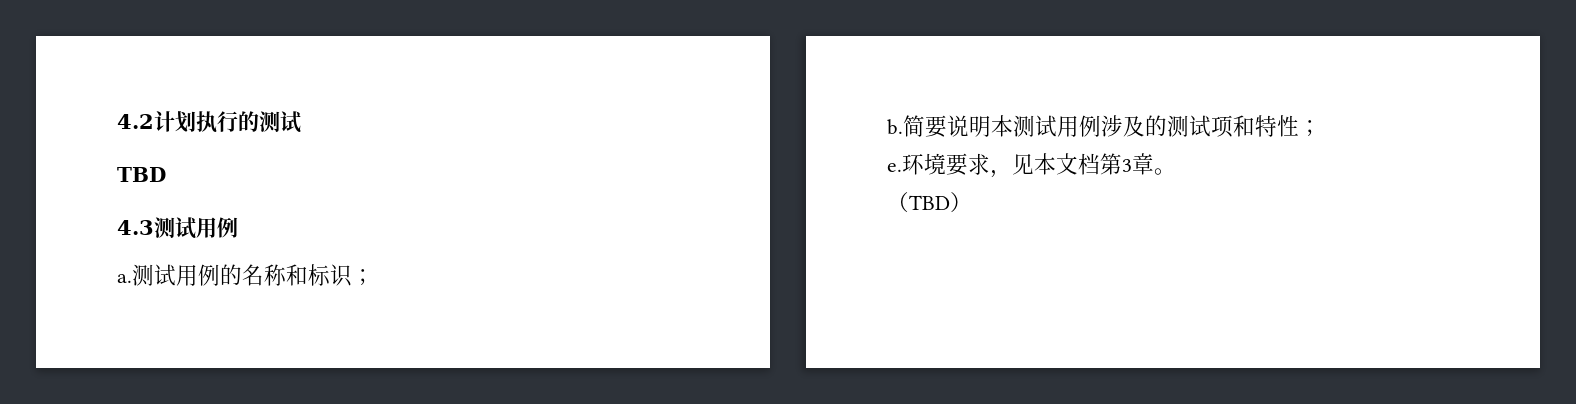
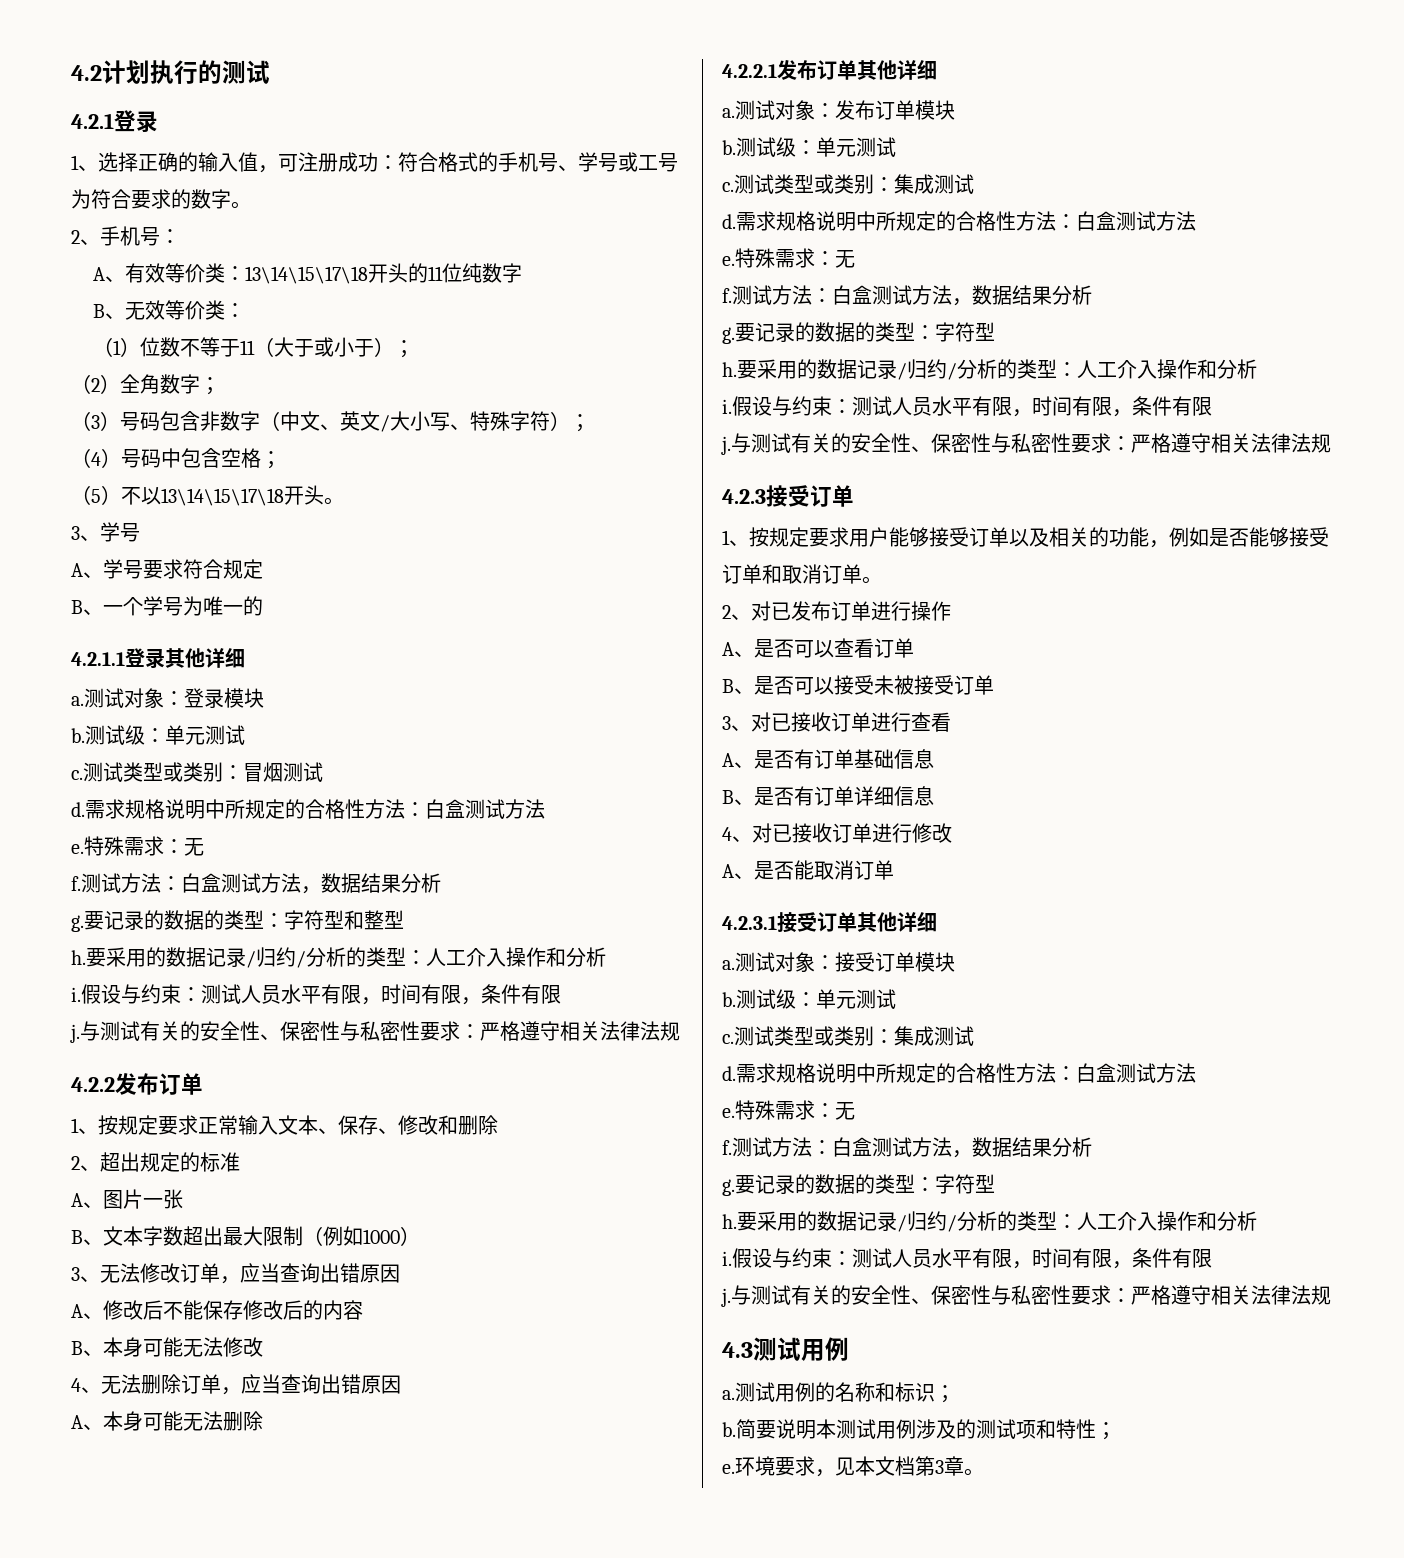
[117,167,166,182] TBD -> [71,110,158,133] [71,152,678,173] [71,189,251,209] [71,226,180,246] [93,263,523,284] [93,300,246,320] [93,337,415,358] [71,374,220,395] [71,411,590,432] [71,448,281,469] [71,485,344,506] [71,522,140,542] [71,559,263,579] [71,596,263,616] [71,648,245,669] [71,688,264,708] [71,725,245,745] [71,762,323,782] [71,799,545,819] [71,836,204,856] [71,873,441,894] [71,910,404,932] [71,947,606,968] [71,984,561,1005] [70,1021,680,1043] [71,1073,203,1095] [71,1115,498,1135] [71,1152,240,1172] [71,1189,183,1209] [71,1226,420,1246] [71,1263,400,1284] [71,1300,363,1320] [71,1337,263,1357] [71,1374,401,1395] [71,1411,263,1431] [722,60,937,80] [722,100,955,120] [722,137,896,157] [722,174,974,194] [722,211,1196,231] [722,248,855,268] [722,285,1092,306] [722,322,995,344] [722,359,1257,380] [722,396,1212,417] [721,433,1331,455] [722,485,854,507] [722,527,1329,548] [722,564,882,584] [722,601,951,621] [722,638,914,658] [722,675,994,695] [722,712,951,732] [722,749,934,769] [722,786,934,806] [722,823,952,843] [722,860,894,880] [722,912,937,933] [722,952,955,972] [722,989,896,1009] [722,1026,974,1046] [722,1063,1196,1083] [722,1100,855,1120] [722,1137,1092,1158] [722,1174,995,1196] [722,1211,1257,1232] [722,1248,1212,1269] [721,1285,1331,1307] 4.2.1登录 // 1、选择正确的输入值，可注册成功：符合格式的手机号、学号或工号为符合要求的数字。 // 2、手机号： // A、有效等价类：13\14\15\17\18开头的11位纯数字 // B、无效等价类： // （1）位数不等于11（大于或小于）； // （2）全角数字； // （3）号码包含非数字（中文、英文/大小写、特殊字符）； // （4）号码中包含空格； // （5）不以13\14\15\17\18开头。 // 3、学号 // A、学号要求符合规定 // B、一个学号为唯一的 // 4.2.1.1登录其他详细 // a.测试对象：登录模块 // b.测试级：单元测试 // c.测试类型或类别：冒烟测试 // d.需求规格说明中所规定的合格性方法：白盒测试方法 // e.特殊需求：无 // f.测试方法：白盒测试方法，数据结果分析 // g.要记录的数据的类型：字符型和整型 // h.要采用的数据记录/归约/分析的类型：人工介入操作和分析 // i.假设与约束：测试人员水平有限，时间有限，条件有限 // j.与测试有关的安全性、保密性与私密性要求：严格遵守相关法律法规 // 4.2.2发布订单 // 1、按规定要求正常输入文本、保存、修改和删除 // 2、超出规定的标准 // A、图片一张 // B、文本字数超出最大限制（例如1000） // 3、无法修改订单，应当查询出错原因 // A、修改后不能保存修改后的内容 // B、本身可能无法修改 // 4、无法删除订单，应当查询出错原因 // A、本身可能无法删除 // 4.2.2.1发布订单其他详细 // a.测试对象：发布订单模块 // b.测试级：单元测试 // c.测试类型或类别：集成测试 // d.需求规格说明中所规定的合格性方法：白盒测试方法 // e.特殊需求：无 // f.测试方法：白盒测试方法，数据结果分析 // g.要记录的数据的类型：字符型 // h.要采用的数据记录/归约/分析的类型：人工介入操作和分析 // i.假设与约束：测试人员水平有限，时间有限，条件有限 // j.与测试有关的安全性、保密性与私密性要求：严格遵守相关法律法规 // 4.2.3接受订单 // 1、按规定要求用户能够接受订单以及相关的功能，例如是否能够接受订单和取消订单。 // 2、对已发布订单进行操作 // A、是否可以查看订单 // B、是否可以接受未被接受订单 // 3、对已接收订单进行查看 // A、是否有订单基础信息 // B、是否有订单详细信息 // 4、对已接收订单进行修改 // A、是否能取消订单 // 4.2.3.1接受订单其他详细 // a.测试对象：接受订单模块 // b.测试级：单元测试 // c.测试类型或类别：集成测试 // d.需求规格说明中所规定的合格性方法：白盒测试方法 // e.特殊需求：无 // f.测试方法：白盒测试方法，数据结果分析 // g.要记录的数据的类型：字符型 // h.要采用的数据记录/归约/分析的类型：人工介入操作和分析 // i.假设与约束：测试人员水平有限，时间有限，条件有限 // j.与测试有关的安全性、保密性与私密性要求：严格遵守相关法律法规
[887,192,972,213] // （TBD） -> (984, 1472) none

